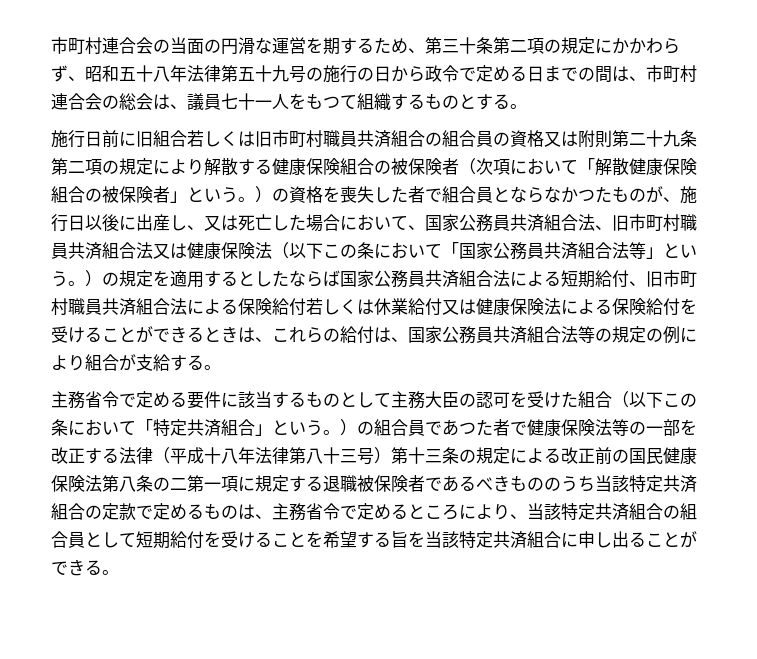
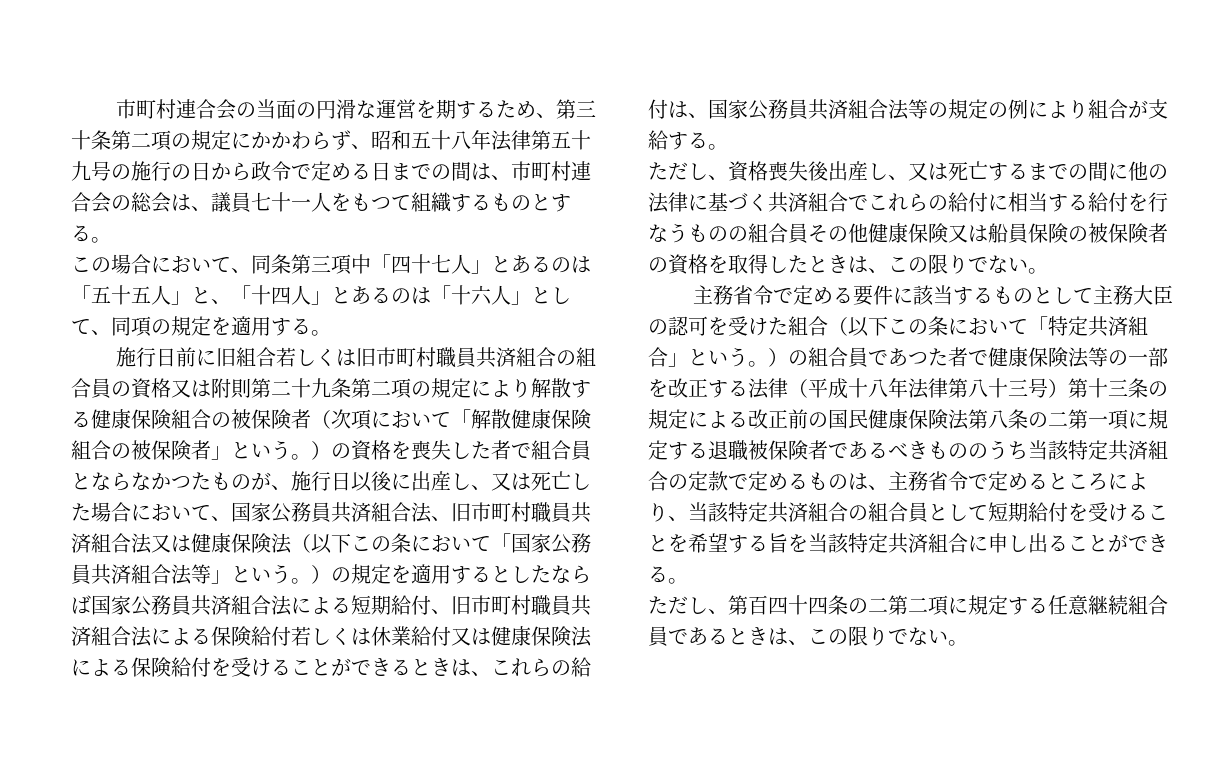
(527, 106) none -> [71,254,591,275] [71,285,571,305] [71,316,331,337] // この場合において、同条第三項中「四十七人」とあるのは「五十五人」と、「十四人」とあるのは「十六人」として、同項の規定を適用する。
(221, 367) none -> [648,161,1168,182] [648,192,1168,213] [648,223,1168,243] [648,254,1048,275] // ただし、資格喪失後出産し、又は死亡するまでの間に他の法律に基づく共済組合でこれらの給付に相当する給付を行なうものの組合員その他健康保険又は船員保険の被保険者の資格を取得したときは、この限りでない。
(119, 572) none -> [648,595,1168,616] [648,626,968,646] // ただし、第百四十四条の二第二項に規定する任意継続組合員であるときは、この限りでない。

